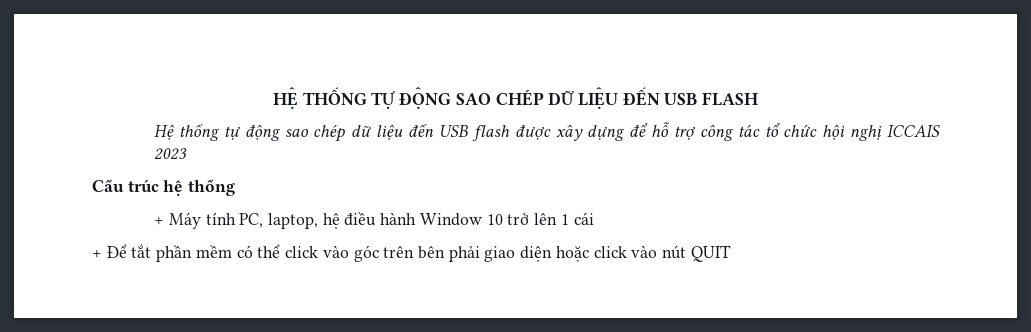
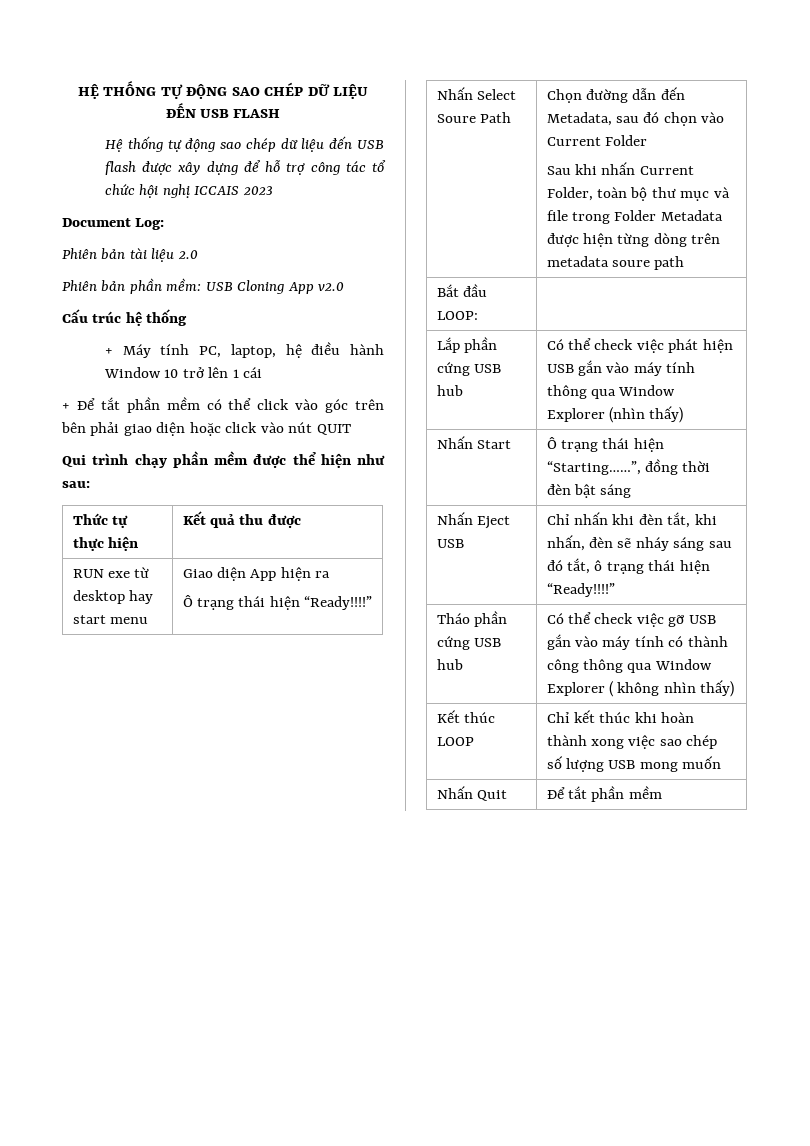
(188, 154) none -> [62,218,165,230] [62,248,198,262] [62,278,345,294] // Document Log: // Phiên bản tài liệu 2.0 // Phiên bản phần mềm: USB Cloning App v2.0
(731, 253) none -> [62,451,385,468] [62,481,90,488] [72,513,129,528] [72,536,139,551] [182,511,301,528] [72,567,150,578] [72,590,154,604] [72,615,149,624] [182,567,331,581] [182,595,373,610] [436,87,517,100] [436,112,512,123] [546,87,685,103] [546,112,725,126] [546,135,648,146] [546,162,694,175] [546,187,730,201] [546,210,723,224] [546,233,721,247] [546,256,685,270] [436,284,488,297] [436,311,478,320] [436,337,498,353] [436,362,502,376] [436,385,463,396] [546,338,733,353] [546,360,696,376] [546,385,676,399] [546,406,684,423] [436,436,512,449] [546,437,664,452] [546,459,711,475] [546,484,632,498] [436,512,511,529] [436,539,464,548] [546,512,717,528] [546,535,732,551] [546,558,710,574] [546,583,615,597] [436,611,508,627] [436,636,502,650] [436,659,463,670] [546,612,716,627] [546,634,728,650] [546,659,712,673] [546,680,735,697] [436,710,496,723] [436,737,474,746] [546,710,695,723] [546,735,718,749] [546,756,722,772] [436,786,508,801] [546,786,662,802] // Qui trình chạy phần mềm được thể hiện như sau: // Thức tự thực hiện | Kết quả thu được // RUN exe từ desktop hay start menu | Giao diện App hiện ra // Ô trạng thái hiện “Ready!!!!” // Nhấn Select Soure Path | Chọn đường dẫn đến Metadata, sau đó chọn vào Current Folder // Sau khi nhấn Current Folder, toàn bộ thư mục và file trong Folder Metadata được hiện từng dòng trên metadata soure path // Bắt đầu LOOP: | // Lắp phần cứng USB hub | Có thể check việc phát hiện USB gắn vào máy tính thông qua Window Explorer (nhìn thấy) // Nhấn Start | Ô trạng thái hiện “Starting……”, đồng thời đèn bật sáng // Nhấn Eject USB | Chỉ nhấn khi đèn tắt, khi nhấn, đèn sẽ nháy sáng sau đó tắt, ô trạng thái hiện “Ready!!!!” // Tháo phần cứng USB hub | Có thể check việc gỡ USB gắn vào máy tính có thành công thông qua Window Explorer ( không nhìn thấy) // Kết thúc LOOP | Chỉ kết thúc khi hoàn thành xong việc sao chép số lượng USB mong muốn // Nhấn Quit | Để tắt phần mềm

